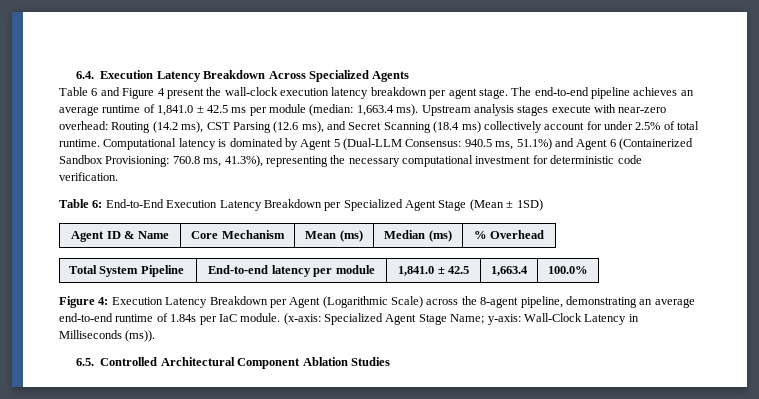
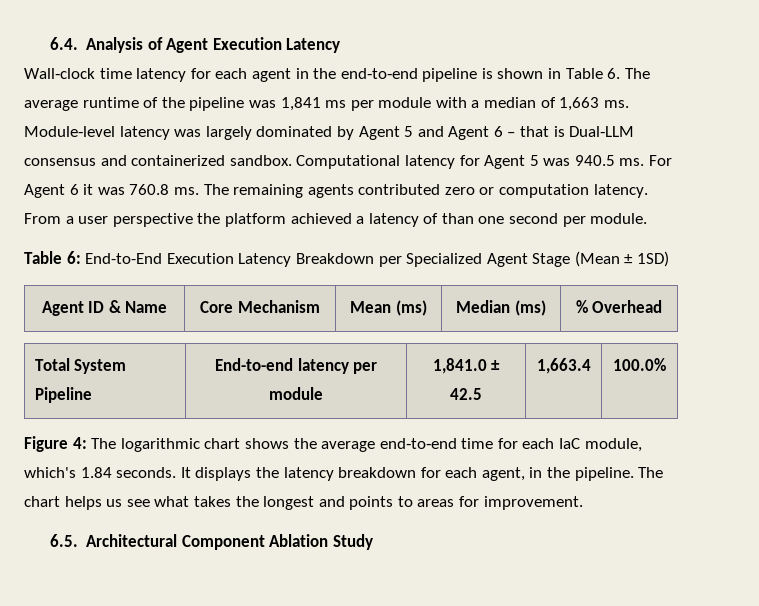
[100,70,410,82] [59,87,694,99] [59,104,667,116] [59,121,700,133] [59,138,693,150] [59,155,642,167] [59,172,118,181] Execution Latency Breakdown Across Specialized Agents // Table 6 and Figure 4 present the wall-clock execution latency breakdown per agent stage. The end-to-end pipeline achieves an average runtime of 1,841.0 ± 42.5 ms per module (median: 1,663.4 ms). Upstream analysis stages execute with near-zero overhead: Routing (14.2 ms), CST Parsing (12.6 ms), and Secret Scanning (18.4 ms) collectively account for under 2.5% of total runtime. Computational latency is dominated by Agent 5 (Dual-LLM Consensus: 940.5 ms, 51.1%) and Agent 6 (Containerized Sandbox Provisioning: 760.8 ms, 41.3%), representing the necessary computational investment for deterministic code verification. -> [86,37,341,53] [24,68,650,82] [24,97,629,111] [24,126,635,140] [24,155,673,169] [24,184,648,198] [24,213,648,227] Analysis of Agent Execution Latency // Wall‑clock time latency for each agent in the end‑to‑end pipeline is shown in Table 6. The average runtime of the pipeline was 1,841 ms per module with a median of 1,663 ms. Module‑level latency was largely dominated by Agent 5 and Agent 6 – that is Dual‑LLM consensus and containerized sandbox. Computational latency for Agent 5 was 940.5 ms. For Agent 6 it was 760.8 ms. The remaining agents contributed zero or computation latency. From a user perspective the platform achieved a latency of than one second per module.
[111,296,695,308] [59,313,639,325] [59,330,156,342] Execution Latency Breakdown per Agent (Logarithmic Scale) across the 8-agent pipeline, demonstrating an average end-to-end runtime of 1.84s per IaC module. (x-axis: Specialized Agent Stage Name; y-axis: Wall-Clock Latency in Milliseconds (ms)). -> [91,438,642,452] [24,467,664,481] [24,496,583,510] The logarithmic chart shows the average end‑to‑end time for each IaC module, which's 1.84 seconds. It displays the latency breakdown for each agent, in the pipeline. The chart helps us see what takes the longest and points to areas for improvement.
[100,357,158,366] Controlled -> (78, 540) none
[350,357,390,366] Studies -> [332,534,373,550] Study

